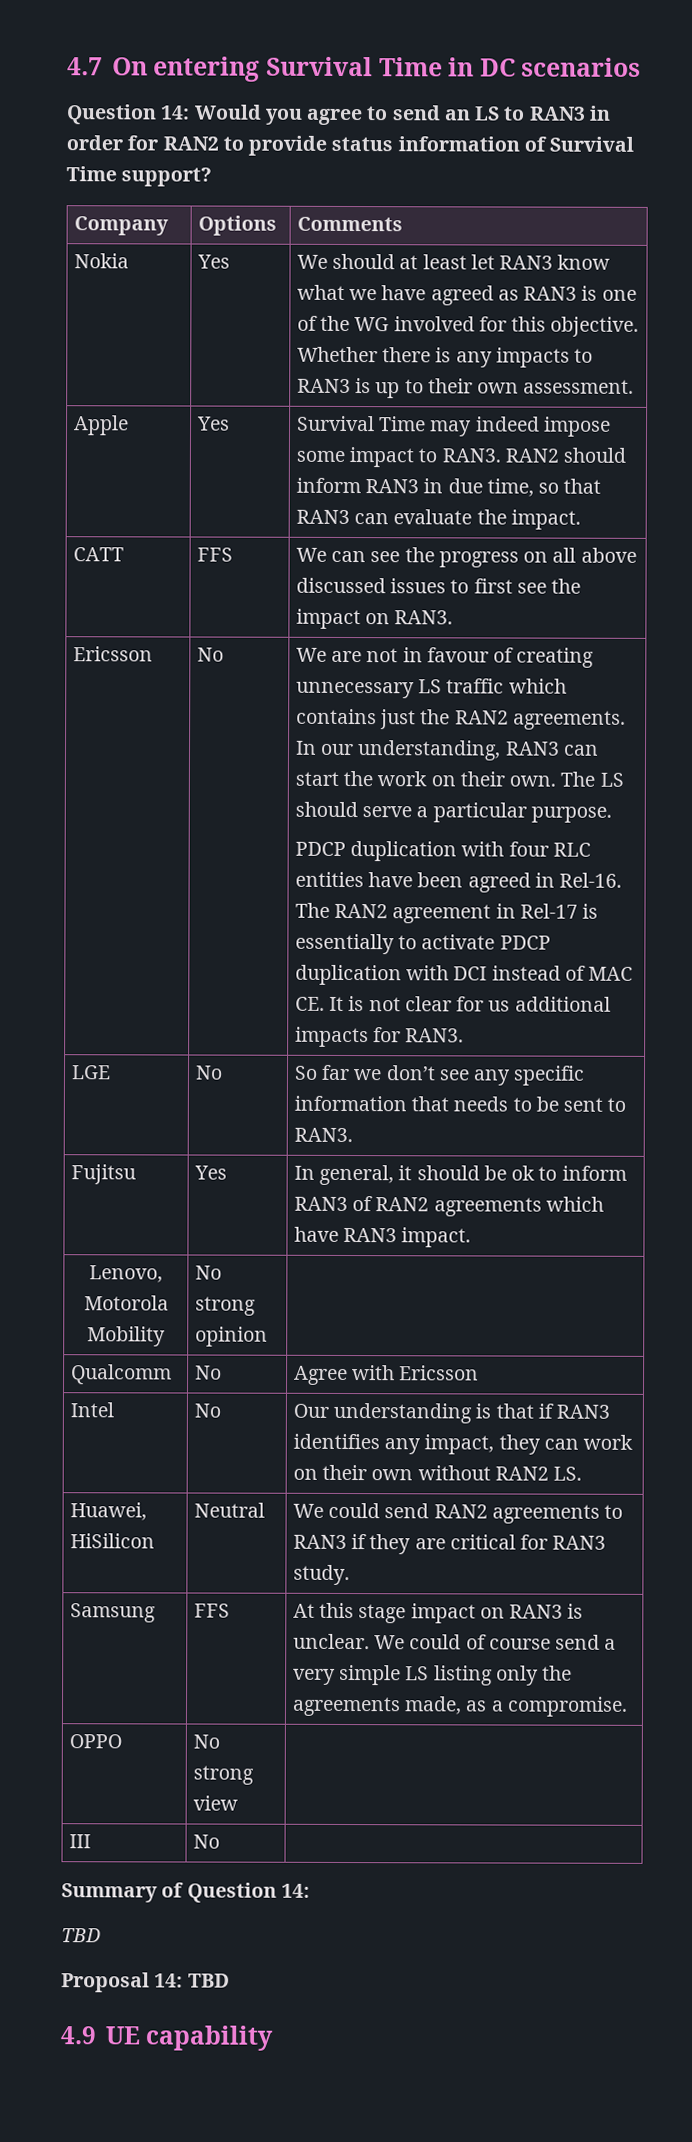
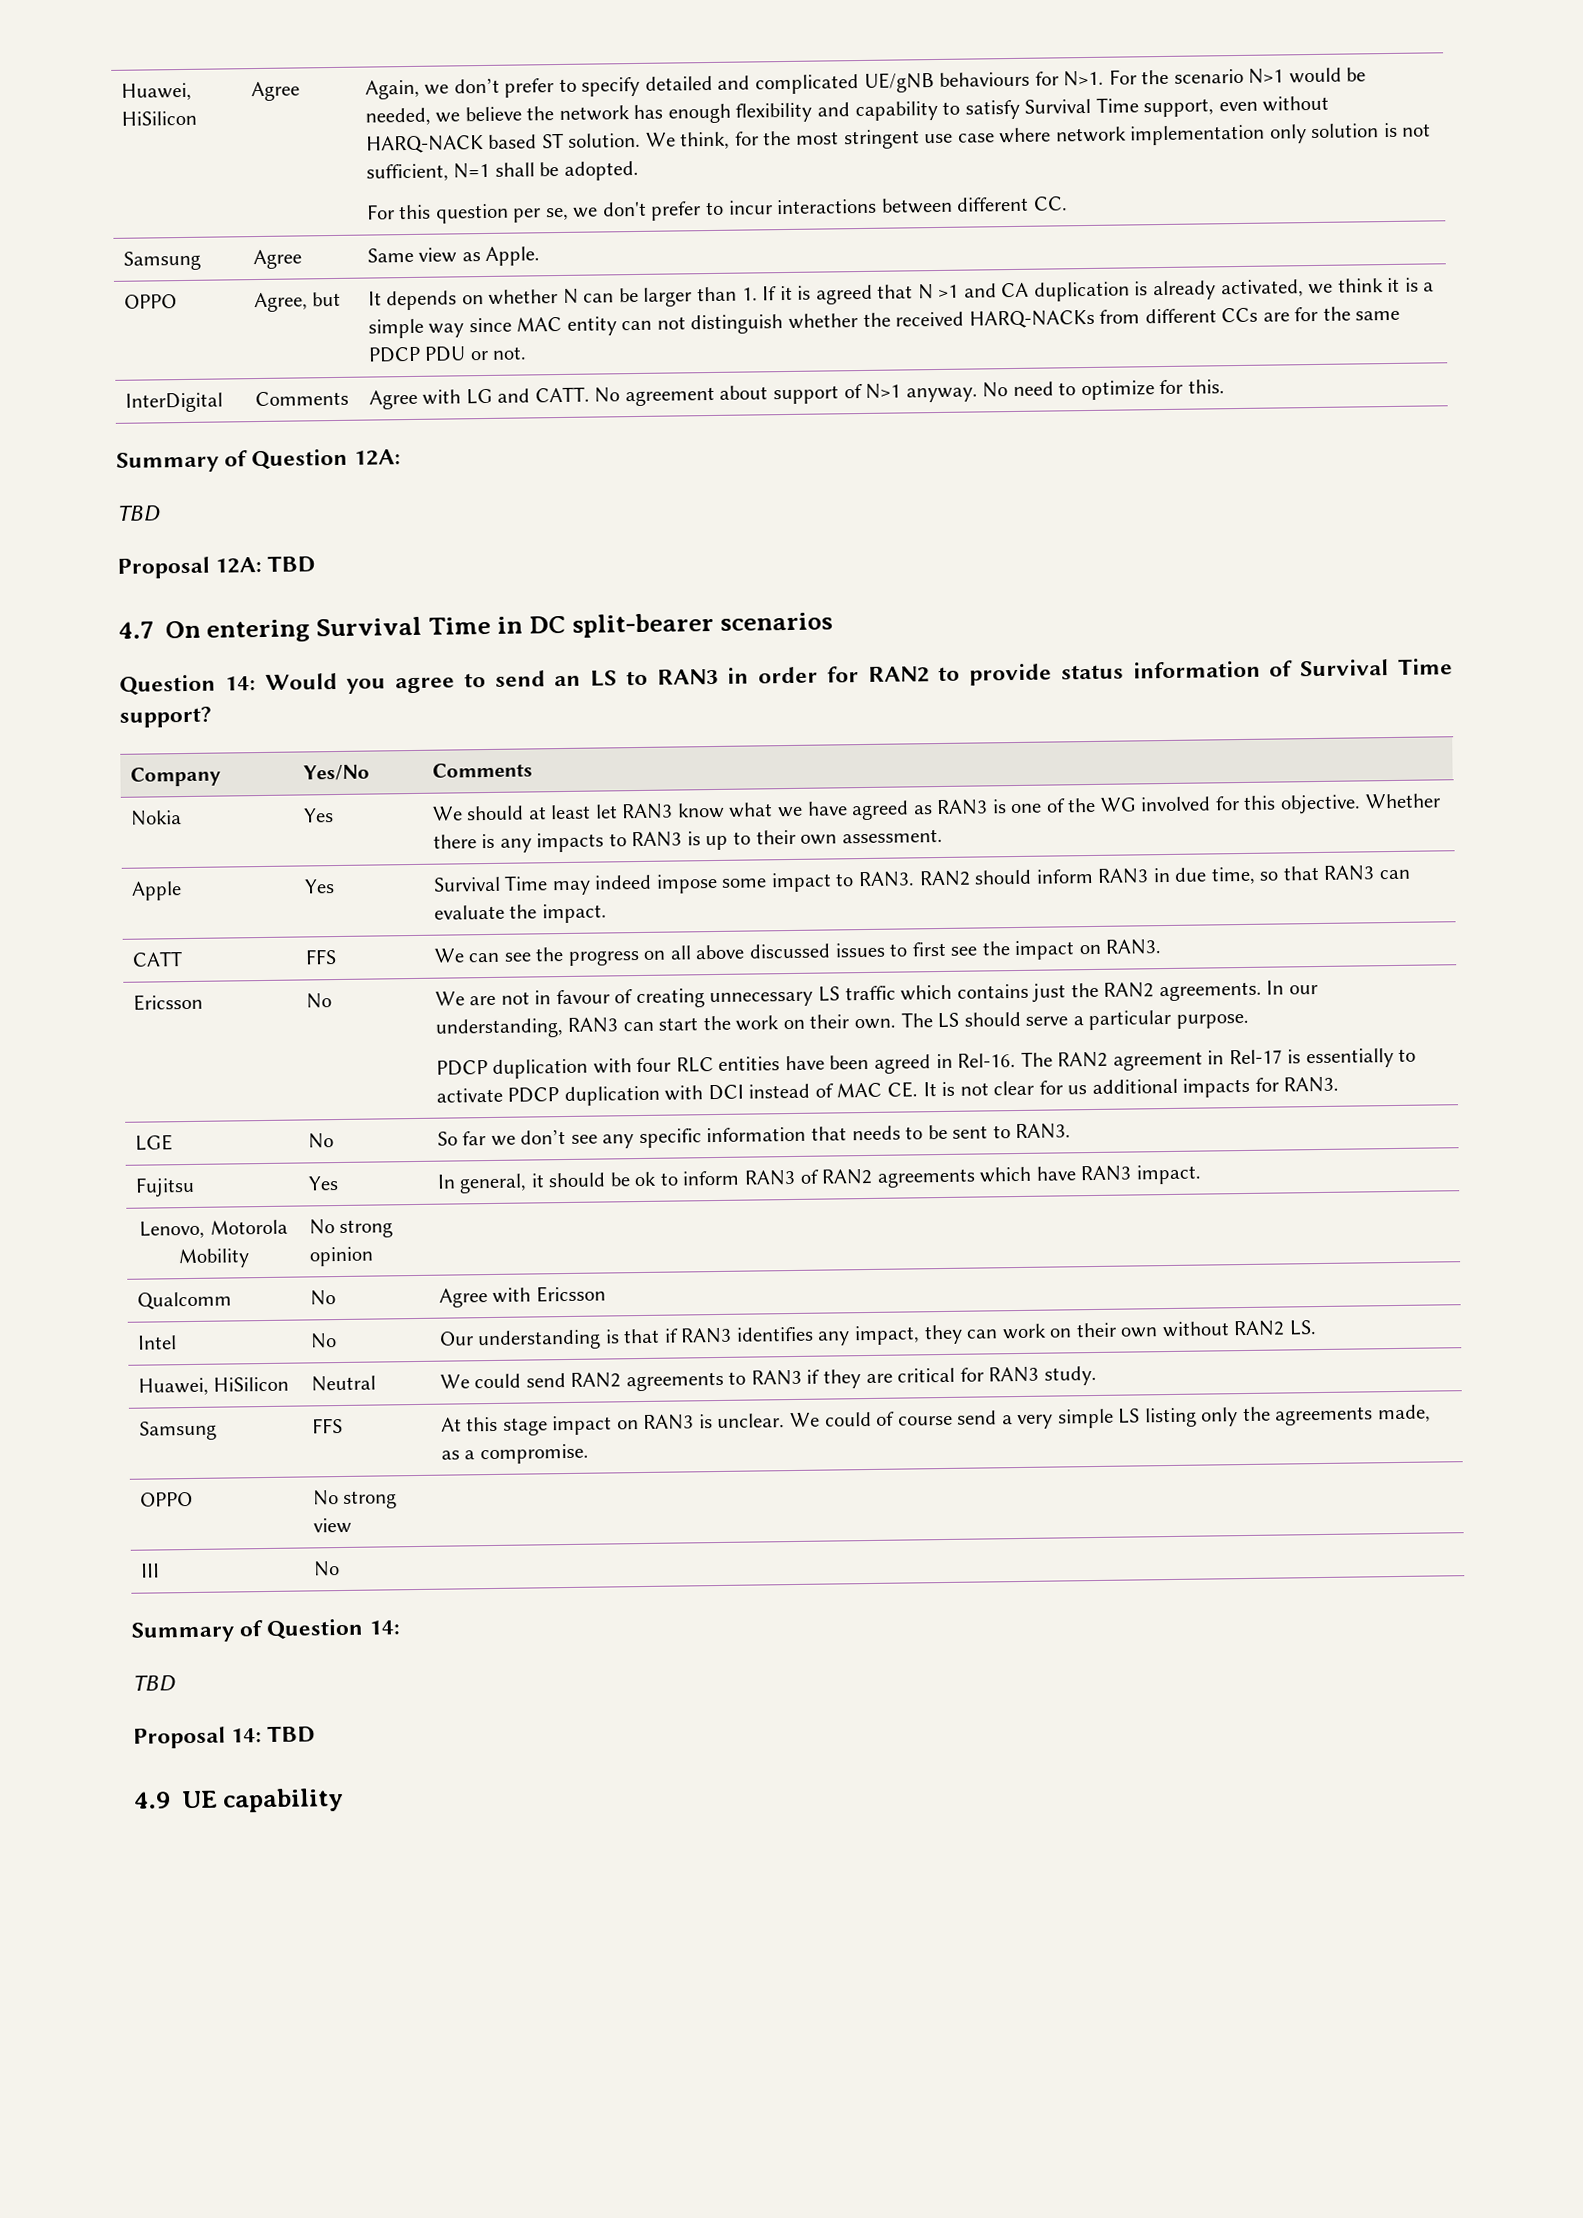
(67, 66) none -> [120,82,192,101] [120,110,197,126] [250,81,300,102] [364,67,1367,100] [364,95,1330,126] [365,122,1432,154] [365,160,639,182] [365,196,1068,224] [122,250,201,271] [252,249,302,270] [366,246,541,266] [123,294,177,309] [253,291,342,313] [367,277,1435,311] [367,306,1401,339] [367,346,528,363] [124,392,223,413] [254,390,349,407] [368,379,1225,410] [116,448,401,473] [116,504,162,522] [117,555,317,579] Huawei, HiSilicon | Agree | Again, we don’t prefer to specify detailed and complicated UE/gNB behaviours for N>1. For the scenario N>1 would be needed, we believe the network has enough flexibility and capability to satisfy Survival Time support, even without HARQ-NACK based ST solution. We think, for the most stringent use case where network implementation only solution is not sufficient, N=1 shall be adopted. // For this question per se, we don't prefer to incur interactions between different CC. // Samsung | Agree | Same view as Apple. // OPPO | Agree, but | It depends on whether N can be larger than 1. If it is agreed that N >1 and CA duplication is already activated, we think it is a simple way since MAC entity can not distinguish whether the received HARQ-NACKs from different CCs are for the same PDCP PDU or not. // InterDigital | Comments | Agree with LG and CATT. No agreement about support of N>1 anyway. No need to optimize for this. // Summary of Question 12A: // TBD // Proposal 12A: TBD //
(516, 67) none -> [571,612,714,638] split-bearer
[197,215,277,236] Options -> [302,764,370,781] Yes/No

